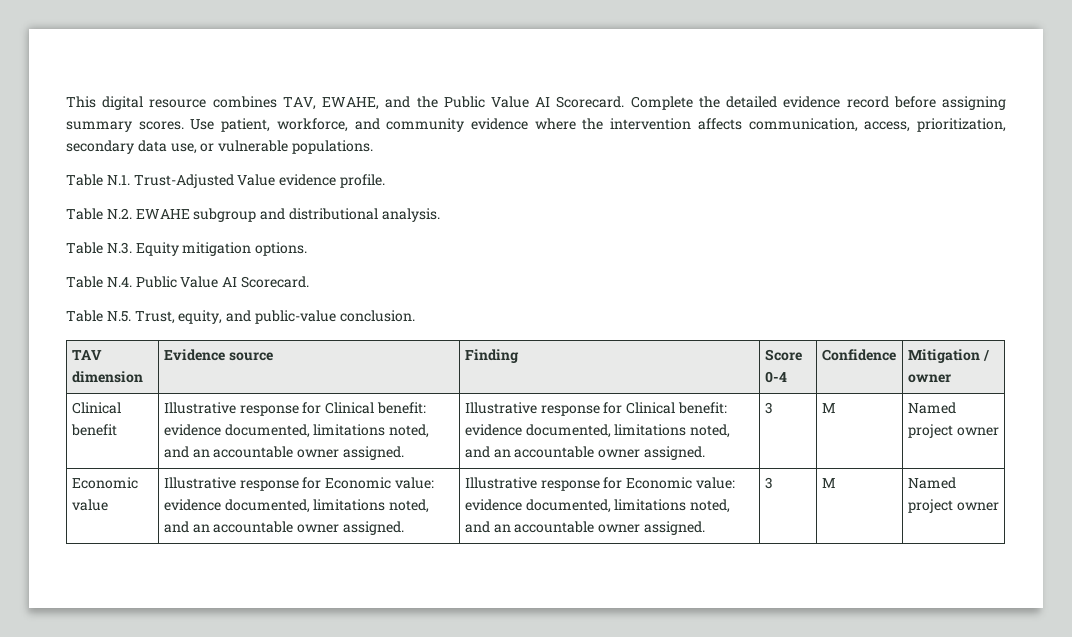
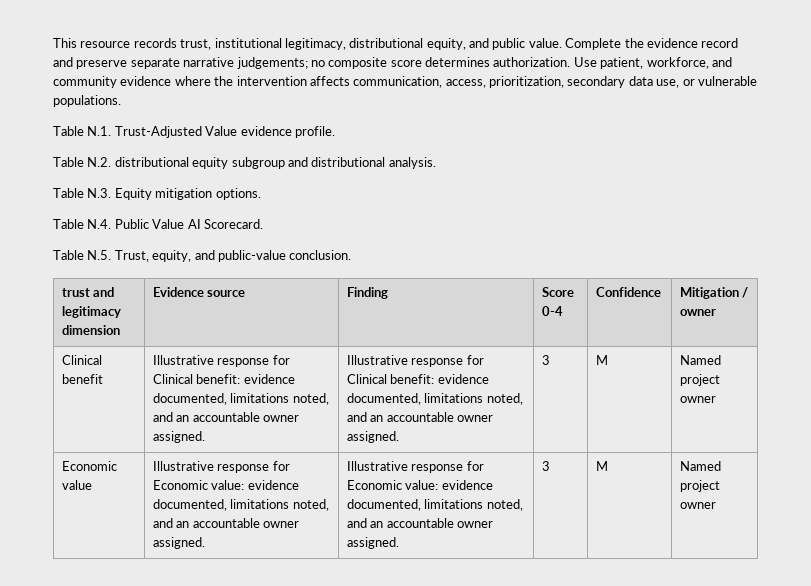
[102,96,625,110] digital resource combines TAV, EWAHE, and the Public Value AI Scorecard. -> [80,38,562,50] resource records trust, institutional legitimacy, distributional equity, and public value.
[726,96,778,108] detailed -> (644, 43) none
[893,96,1006,110] [66,121,184,132] before assigning summary scores. -> [53,57,571,69] and preserve separate narrative judgements; no composite score determines authorization.
[135,209,190,219] EWAHE -> [114,157,229,169] distributional equity
[71,350,102,360] TAV -> [61,287,115,297] [61,306,121,318] trust and legitimacy

